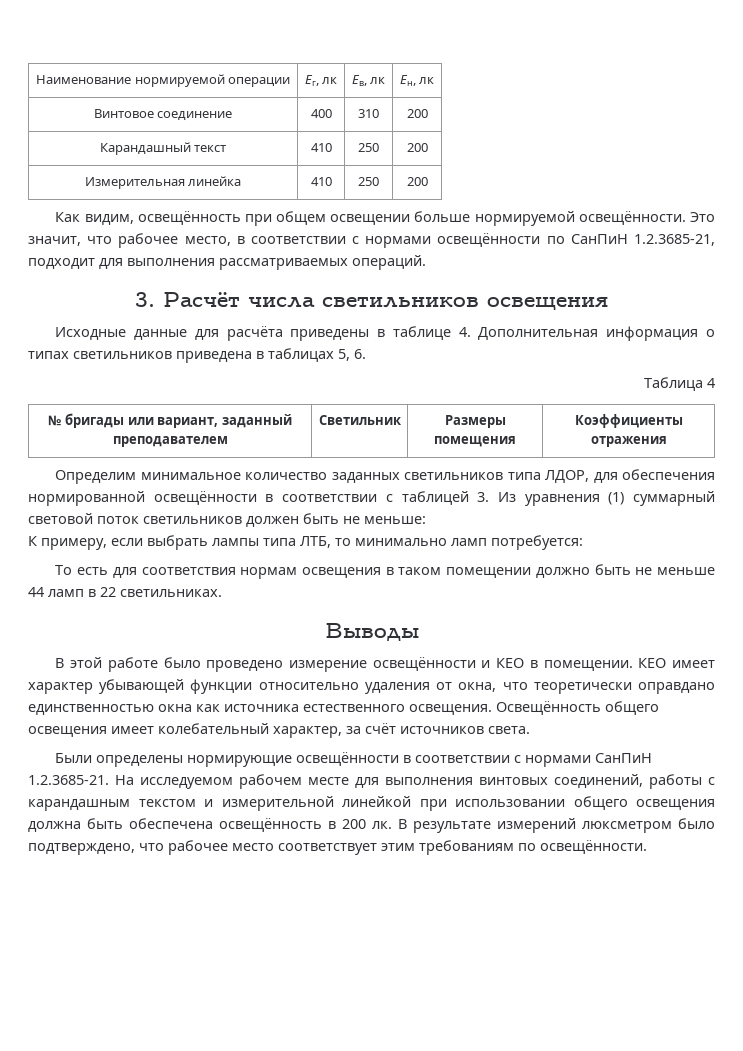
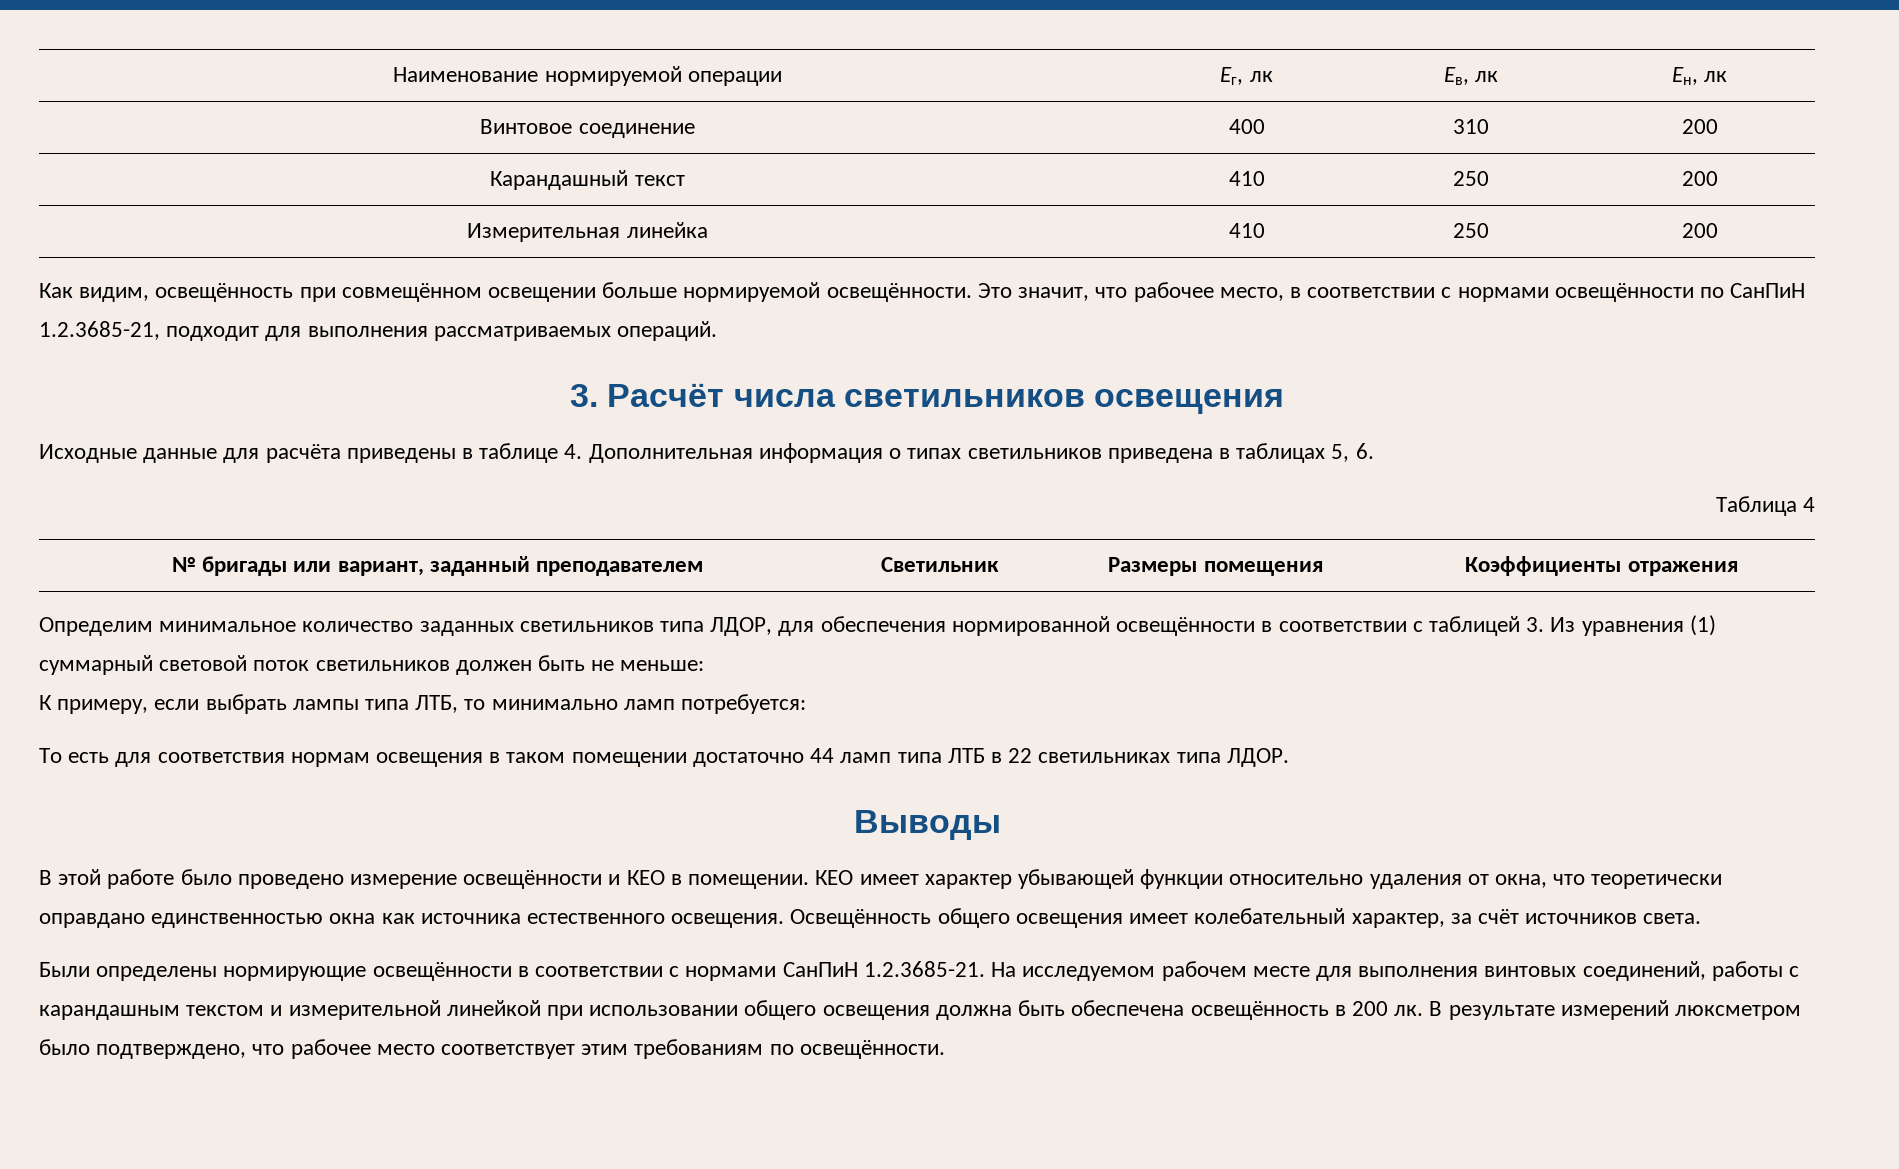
[276,211,327,225] общем -> [341,283,482,302] совмещённом
[535,564,716,578] [28,587,222,597] должно быть не меньше 44 ламп в 22 светильниках. -> [692,748,1289,767] достаточно 44 ламп типа ЛТБ в 22 светильниках типа ЛДОР.

